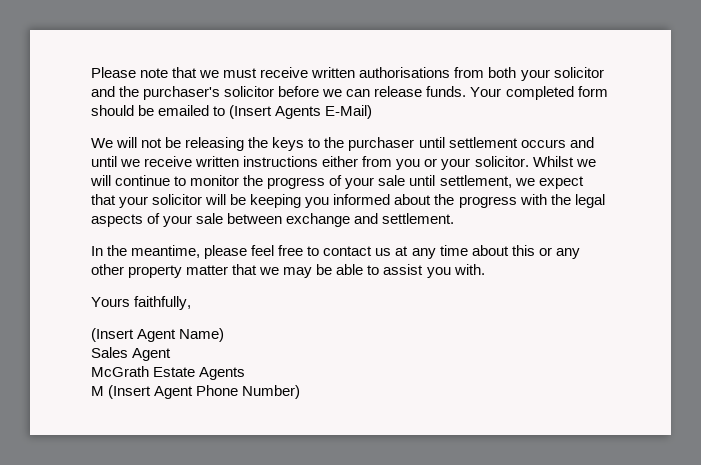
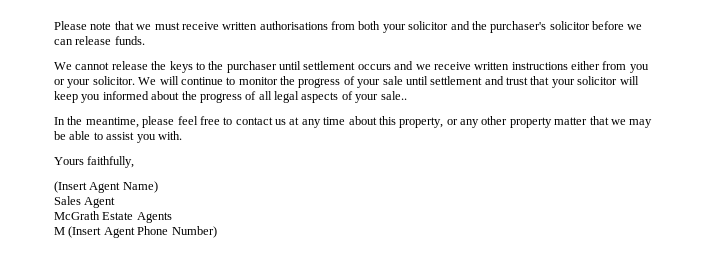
[470,86,608,100] [91,105,373,119] [91,137,245,151] Your completed form should be emailed to (Insert Agents E-Mail) // We will not be releasing -> [54,61,148,70] // We cannot release
[91,156,117,167] until -> (414, 65) none
[532,156,596,167] Whilst we -> [138,77,157,85] We
[439,175,584,189] settlement, we expect -> [430,76,528,85] settlement and trust
[230,194,302,208] be keeping -> [54,91,78,103] keep
[519,194,571,205] with the -> [245,91,272,100] of all
[196,213,455,227] sale between exchange and settlement. -> [380,91,407,100] sale..
(535, 250) none -> [399,117,444,128] property,

